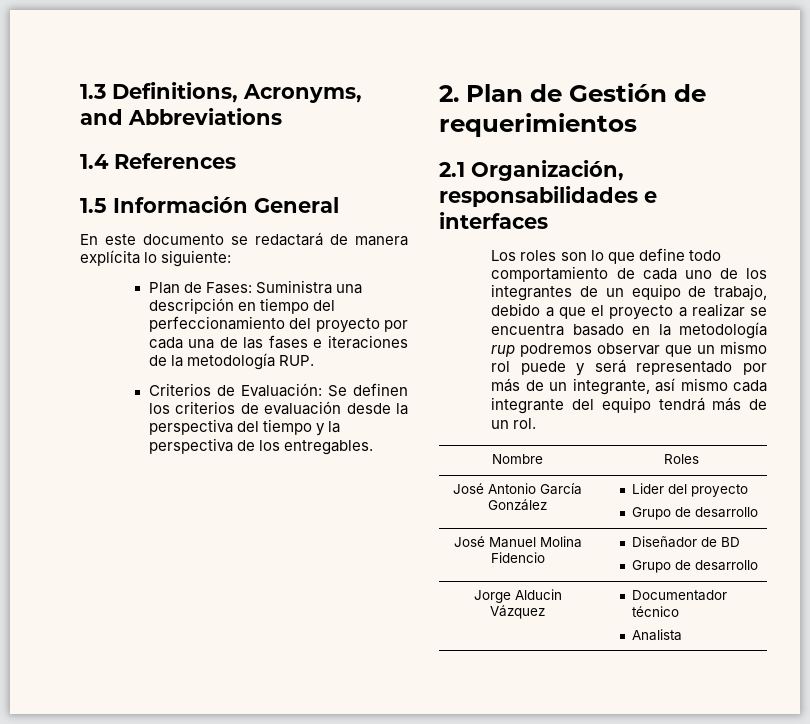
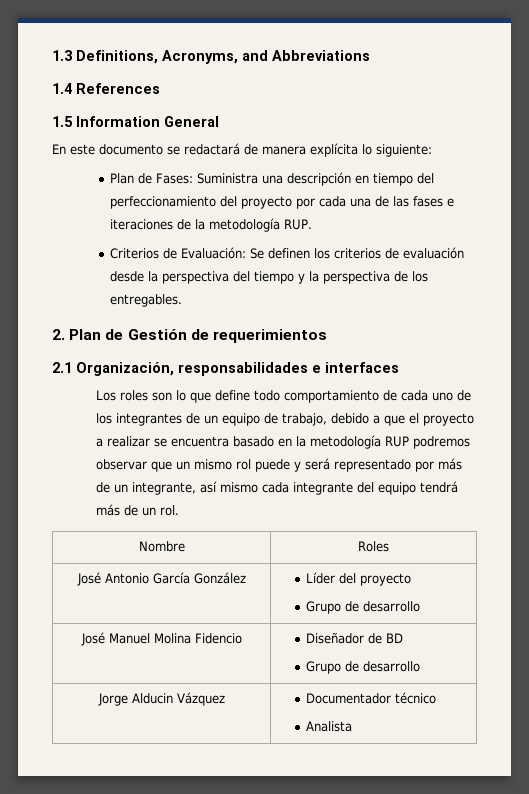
[113,196,248,213] Información -> [76,116,160,127] Information
[491,345,516,357] rup -> [385,436,410,447] RUP
[632,483,665,494] Lider -> [306,572,336,584] Líder

